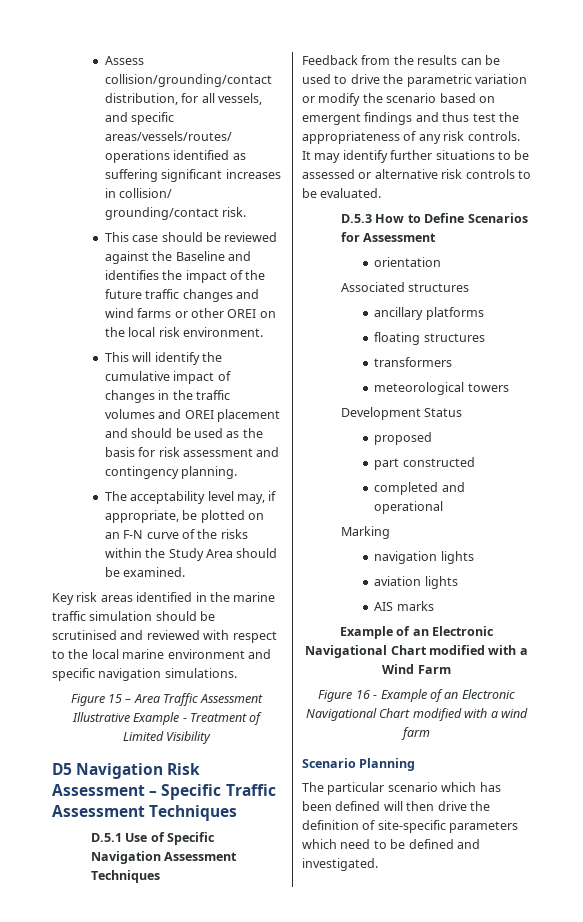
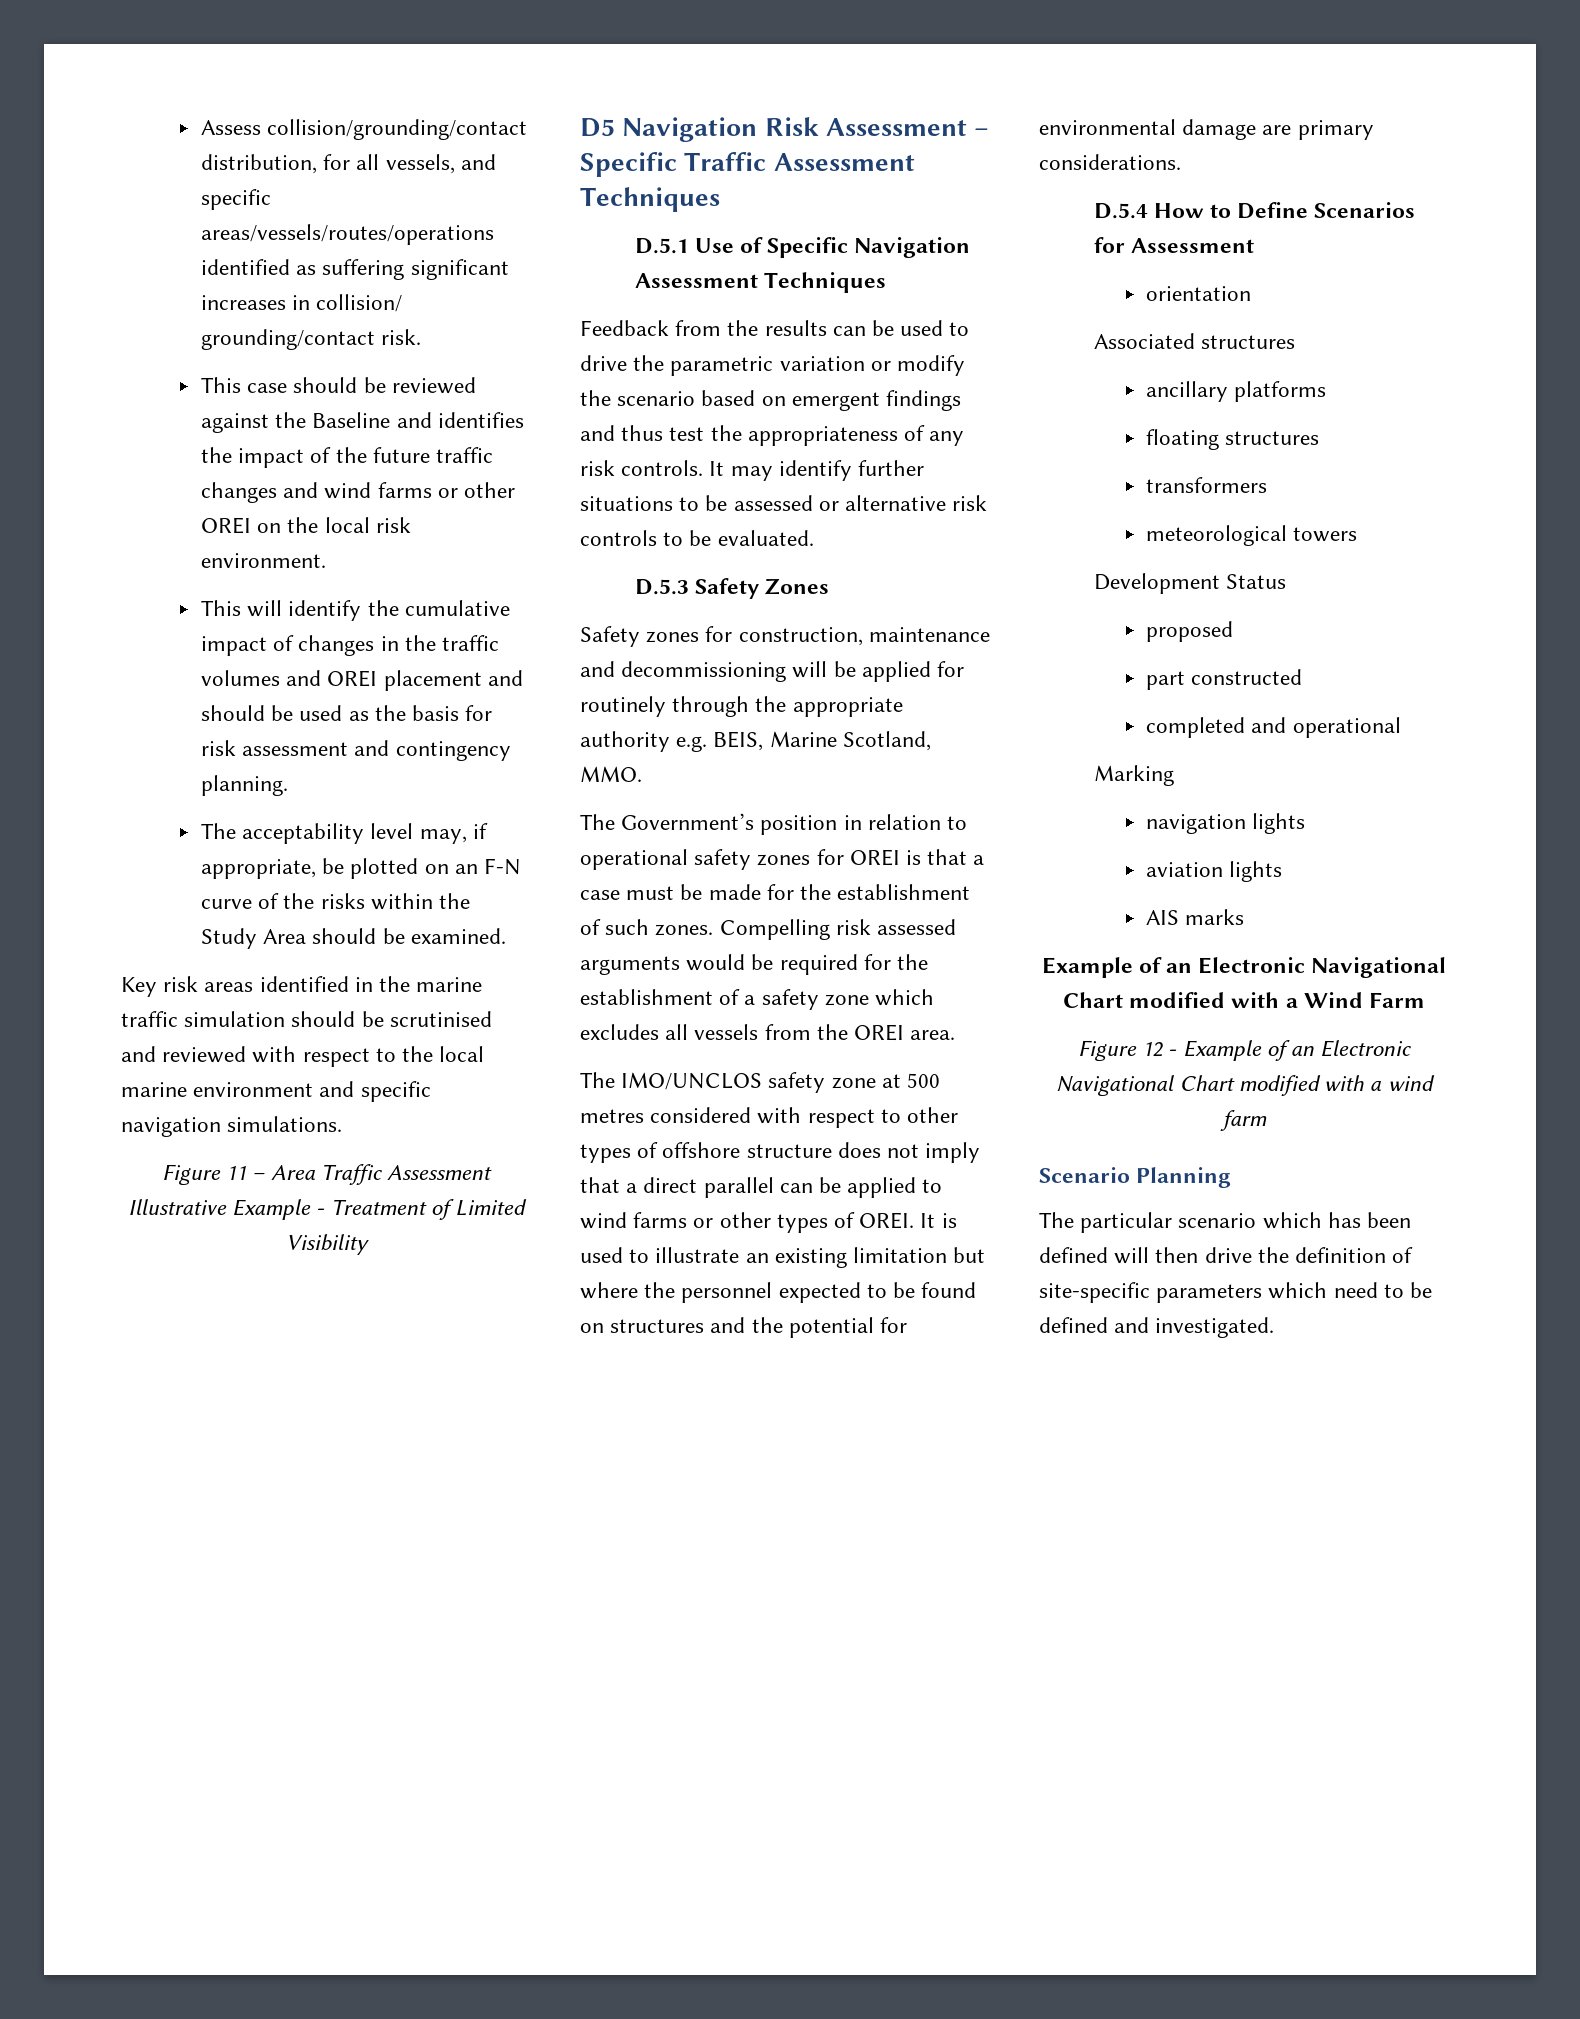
[107,694,122,703] 15 -> [226,1165,248,1180] 11
(372, 218) none -> [694,578,830,599] [580,626,990,647] [580,661,965,682] [580,696,903,717] [580,731,931,752] [580,766,642,782] [580,813,968,835] [580,849,985,870] [580,884,971,900] [580,919,957,940] [580,954,929,975] [580,989,935,1010] [580,1024,956,1041] [580,1072,941,1093] [580,1107,959,1128] [580,1142,981,1163] [580,1177,943,1198] [580,1212,957,1233] [580,1247,986,1268] [580,1282,977,1303] [580,1317,908,1338] [1039,119,1374,140] [1039,154,1181,170] [1093,203,1148,219] Safety Zones // Safety zones for construction, maintenance and decommissioning will be applied for routinely through the appropriate authority e.g. BEIS, Marine Scotland, MMO. // The Government’s position in relation to operational safety zones for OREI is that a case must be made for the establishment of such zones. Compelling risk assessed arguments would be required for the establishment of a safety zone which excludes all vessels from the OREI area. // The IMO/UNCLOS safety zone at 500 metres considered with respect to other types of offshore structure does not imply that a direct parallel can be applied to wind farms or other types of OREI. It is used to illustrate an existing limitation but where the personnel expected to be found on structures and the potential for environmental damage are primary considerations. // D.5.4
[355,690,370,699] 16 -> [1142,1041,1164,1057] 12

